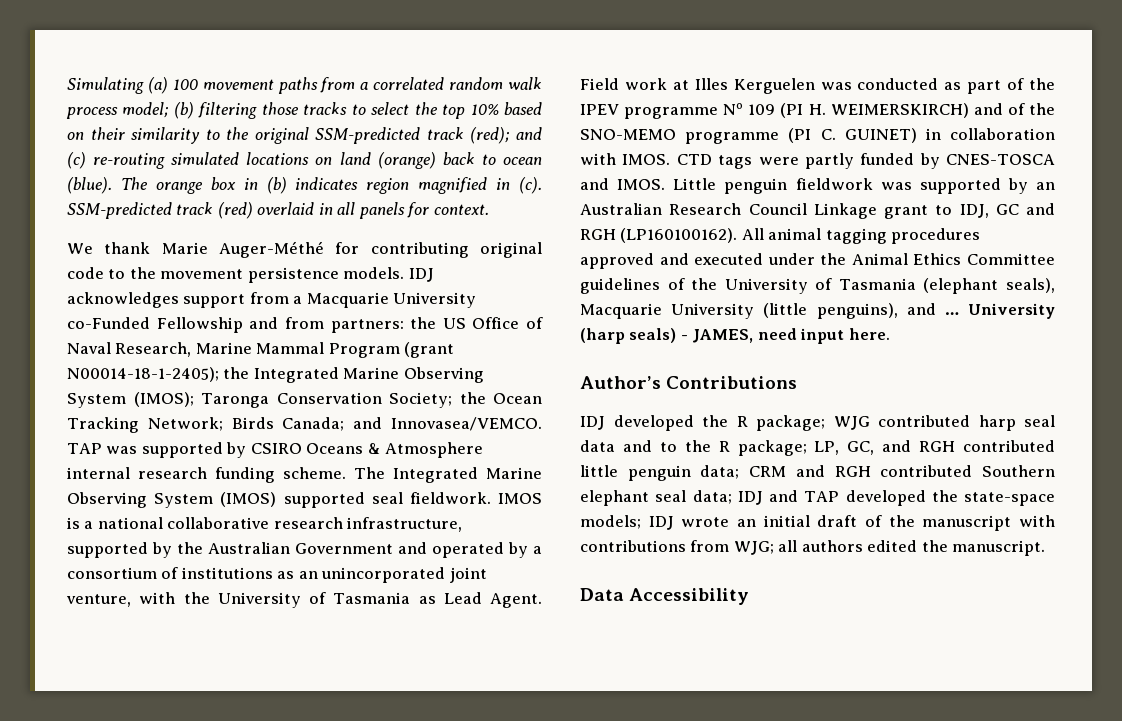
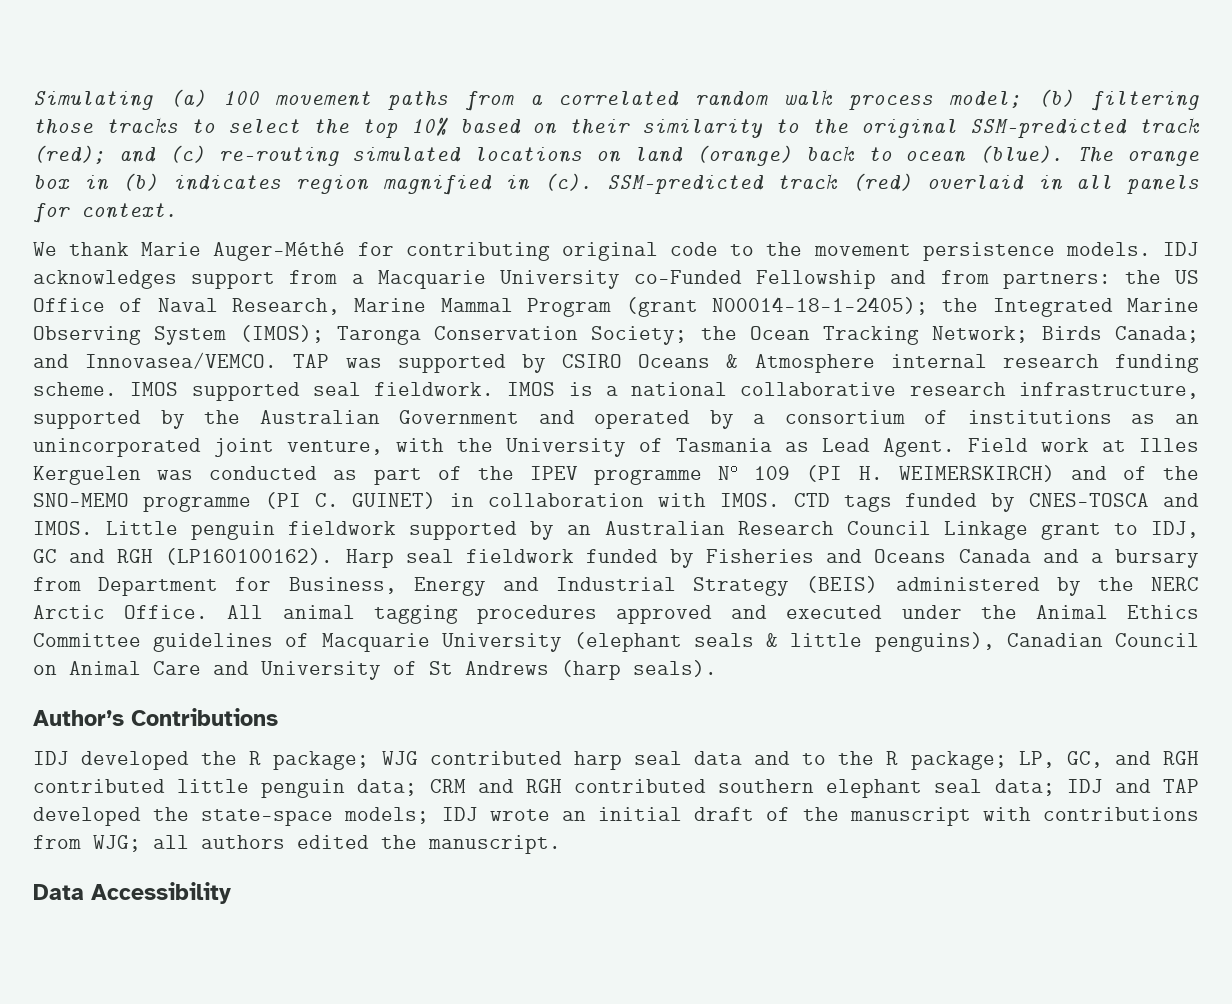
[354,467,542,483] [67,492,277,508] The Integrated Marine Observing System (IMOS) -> [130,382,179,396] IMOS
[758,153,854,169] were partly -> (892, 503) none
[880,182,912,190] was -> (397, 528) none
(738, 235) none -> [345,549,1199,568] [33,576,1199,596] [33,605,209,619] Harp seal fieldwork funded by Fisheries and Oceans Canada and a bursary from Department for Business, Energy and Industrial Strategy (BEIS) administered by the NERC Arctic Office.
[691,278,1055,294] [580,303,1055,319] [580,328,890,344] the University of Tasmania (elephant seals), Macquarie University (little penguins), and … University (harp seals) - JAMES, need input here. -> [321,632,1199,652] [33,660,717,680] Macquarie University (elephant seals & little penguins), Canadian Council on Animal Care and University of St Andrews (harp seals).
[982,465,1055,477] Southern -> [718,779,815,793] southern

